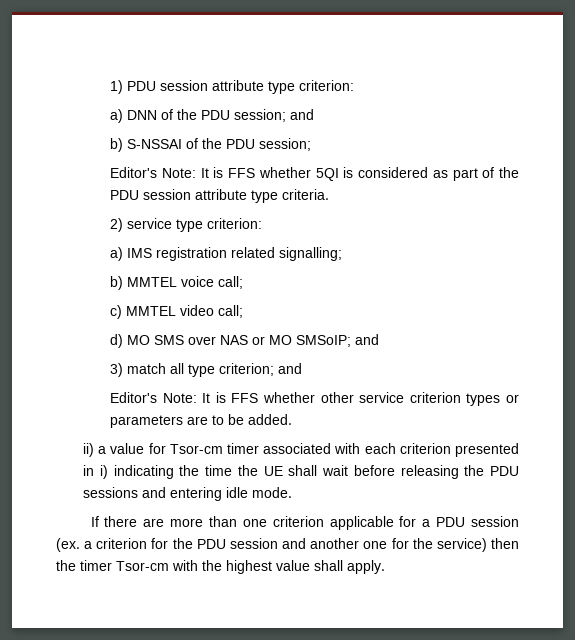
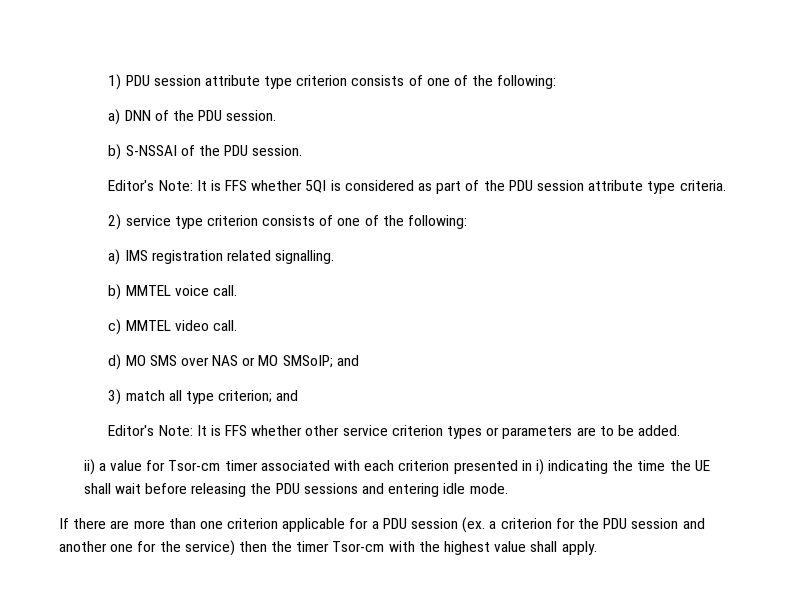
[299,80,355,91] criterion: -> [296,75,557,89] criterion consists of one of the following:
[234,109,315,122] session; and -> [226,110,277,121] session.
[259,138,312,151] session; -> [252,145,303,156] session.
[207,218,263,229] criterion: -> [206,215,468,229] criterion consists of one of the following:
[279,247,343,261] signalling; -> [275,250,335,264] signalling.
[218,276,244,289] call; -> [212,285,237,296] call.
[218,305,244,318] call; -> [212,320,237,331] call.

